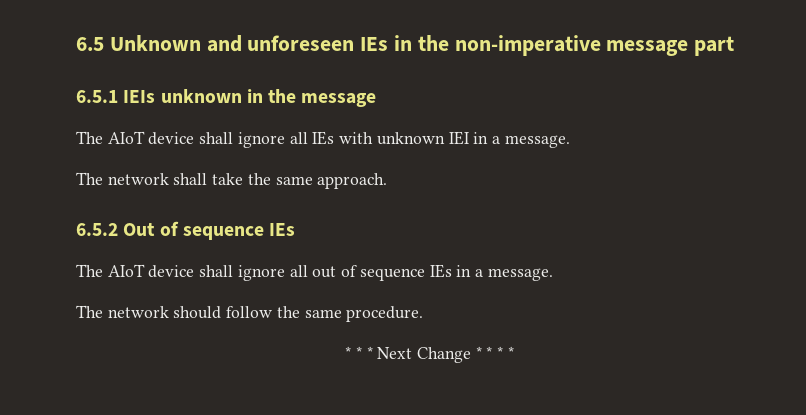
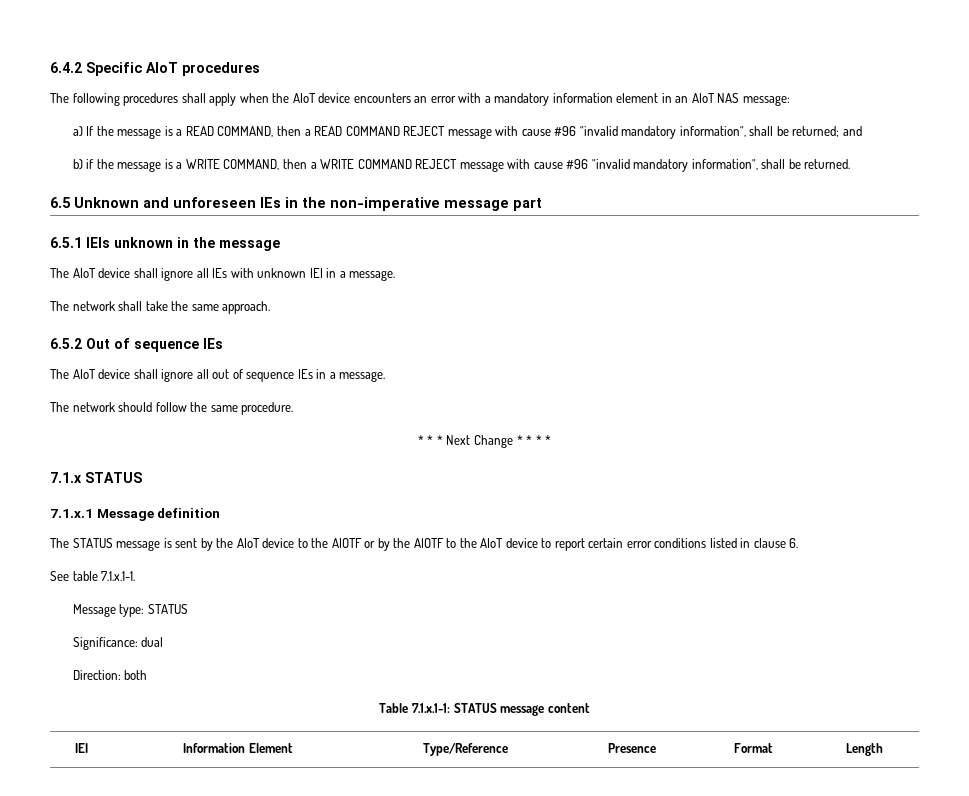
(76, 44) none -> [50,62,260,76] [50,93,790,106] [72,126,862,139] [72,159,851,172] 6.4.2 Specific AIoT procedures // The following procedures shall apply when the AIoT device encounters an error with a mandatory information element in an AIoT NAS message: // a) If the message is a READ COMMAND, then a READ COMMAND REJECT message with cause #96 "invalid mandatory information", shall be returned; and // b) if the message is a WRITE COMMAND, then a WRITE COMMAND REJECT message with cause #96 "invalid mandatory information", shall be returned. //
(514, 352) none -> [50,472,142,483] [50,508,221,521] [50,538,799,551] [50,571,136,581] [72,604,188,617] [72,637,164,650] [72,670,148,680] [379,703,590,716] [74,743,88,753] [183,743,293,753] [423,743,509,756] [607,743,656,753] [733,743,773,753] [845,743,883,756] // 7.1.x STATUS // 7.1.x.1 Message definition // The STATUS message is sent by the AIoT device to the AIOTF or by the AIOTF to the AIoT device to report certain error conditions listed in clause 6. // See table 7.1.x.1-1. // Message type: STATUS // Significance: dual // Direction: both // Table 7.1.x.1-1: STATUS message content // IEI | Information Element | Type/Reference | Presence | Format | Length

